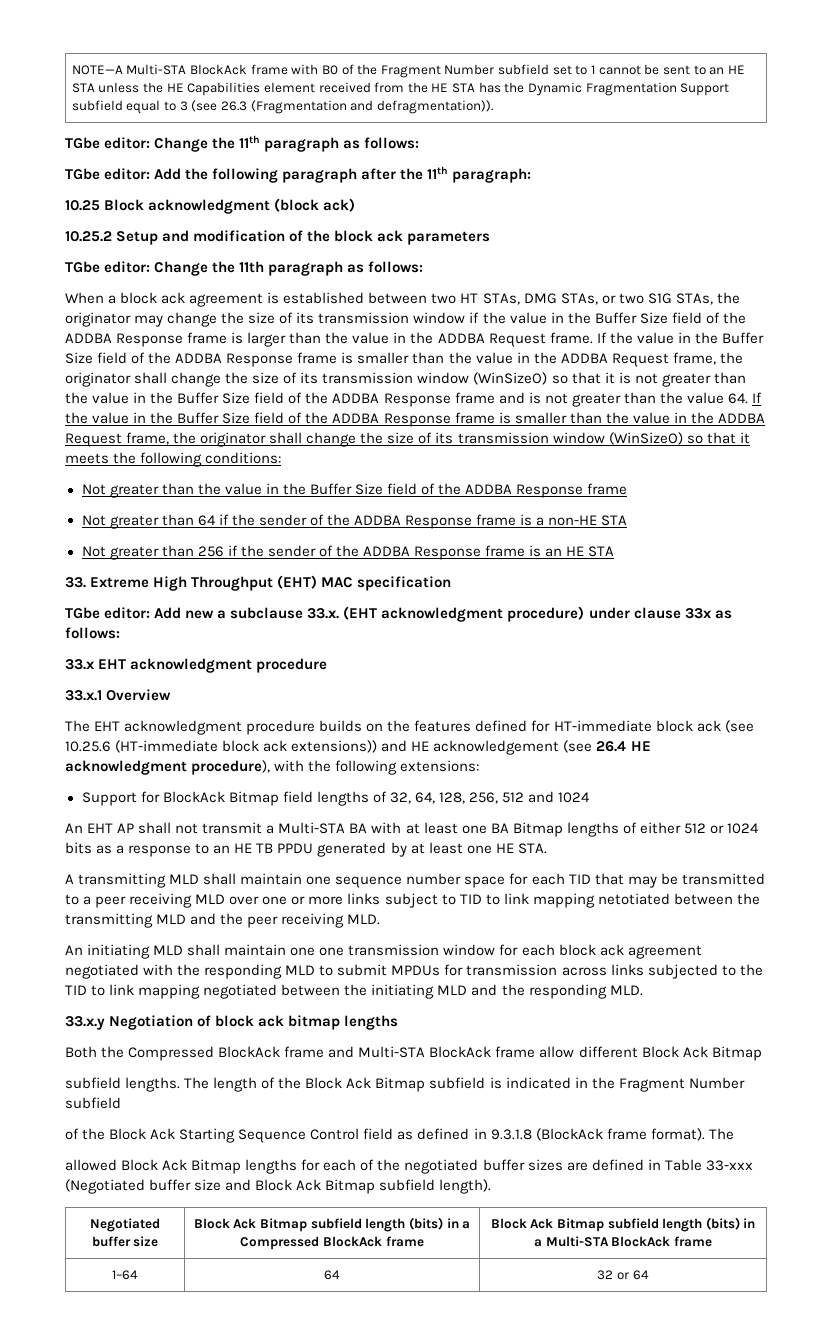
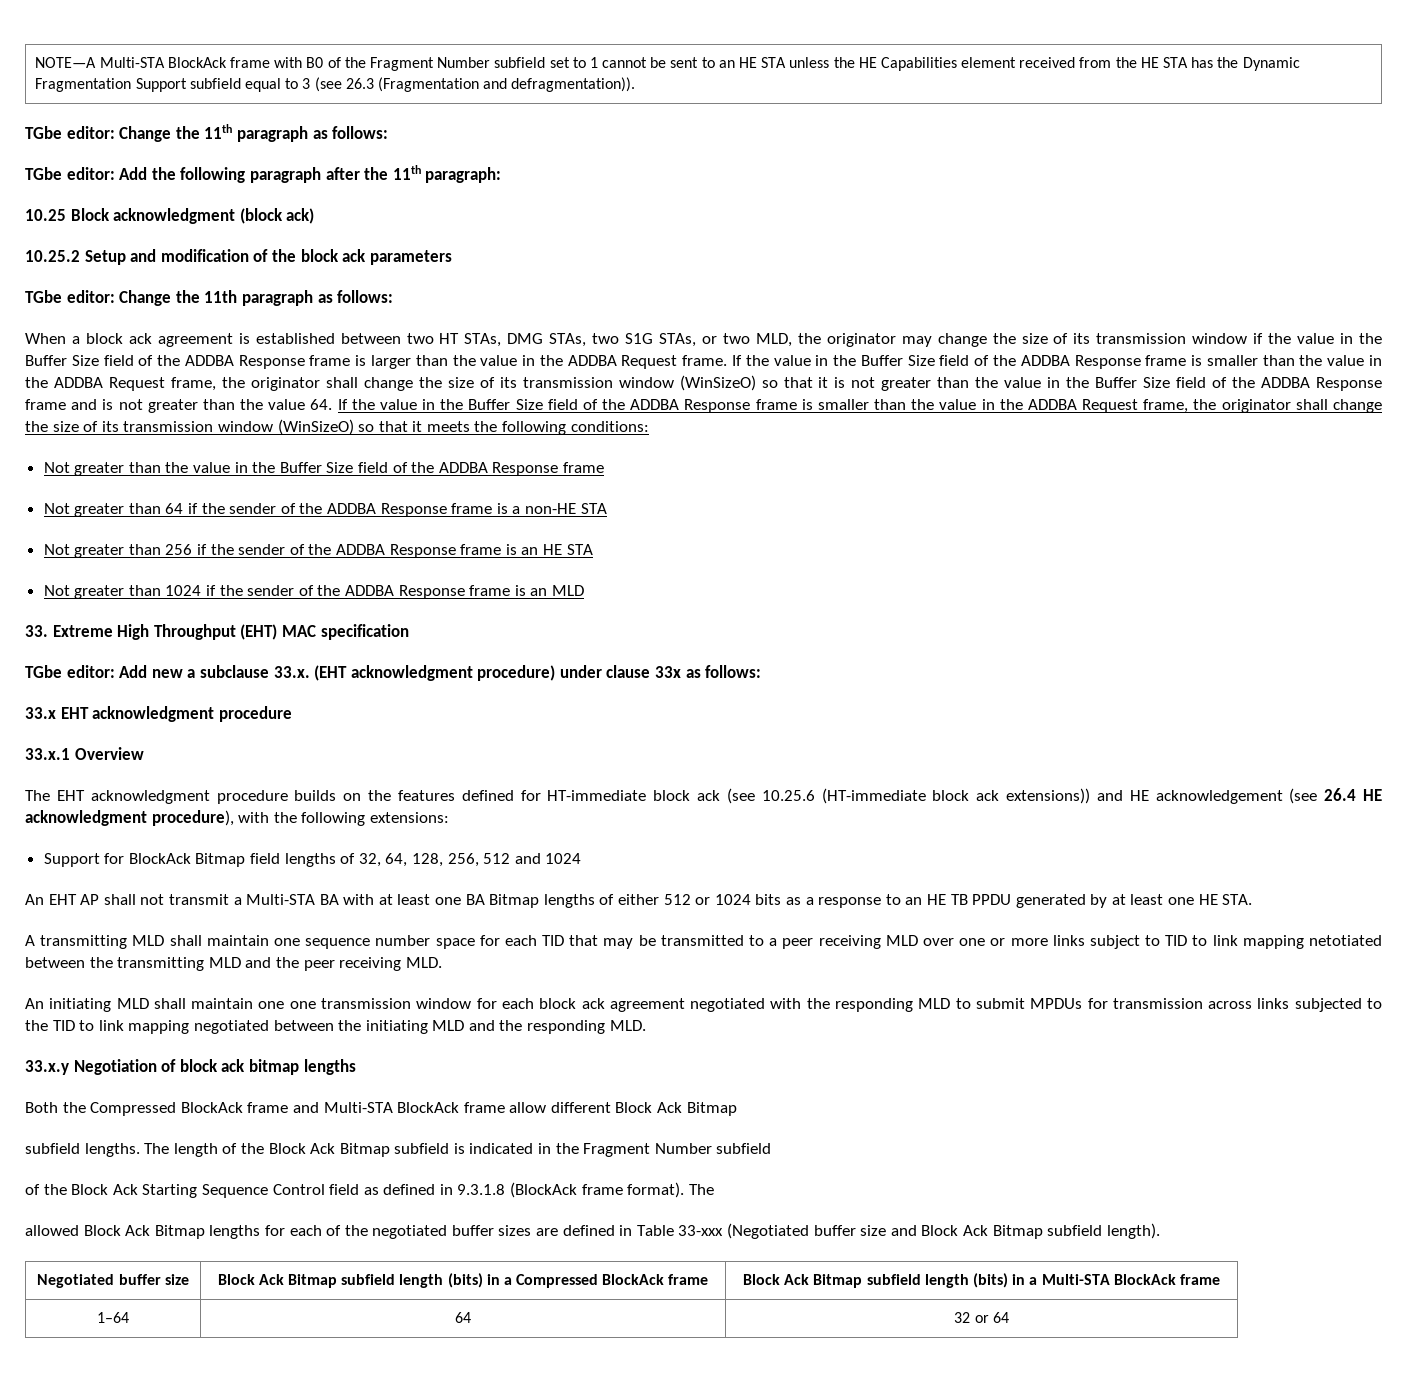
[601,295,616,304] or -> (587, 340) none
(713, 299) none -> [702,333,792,347] or two MLD,
(615, 551) none -> [43,585,584,599] // Not greater than 1024 if the sender of the ADDBA Response frame is an MLD

